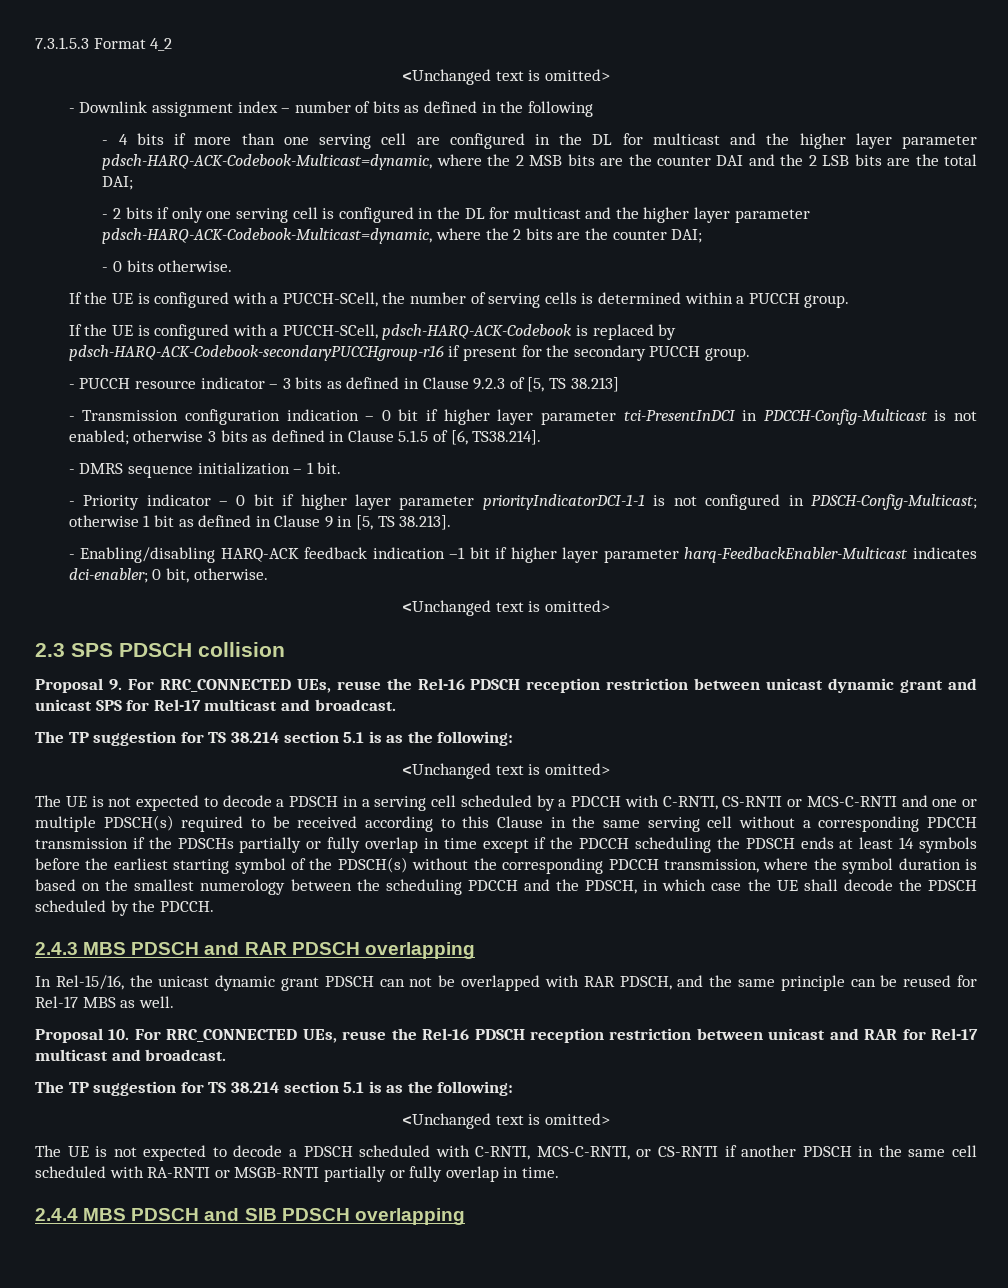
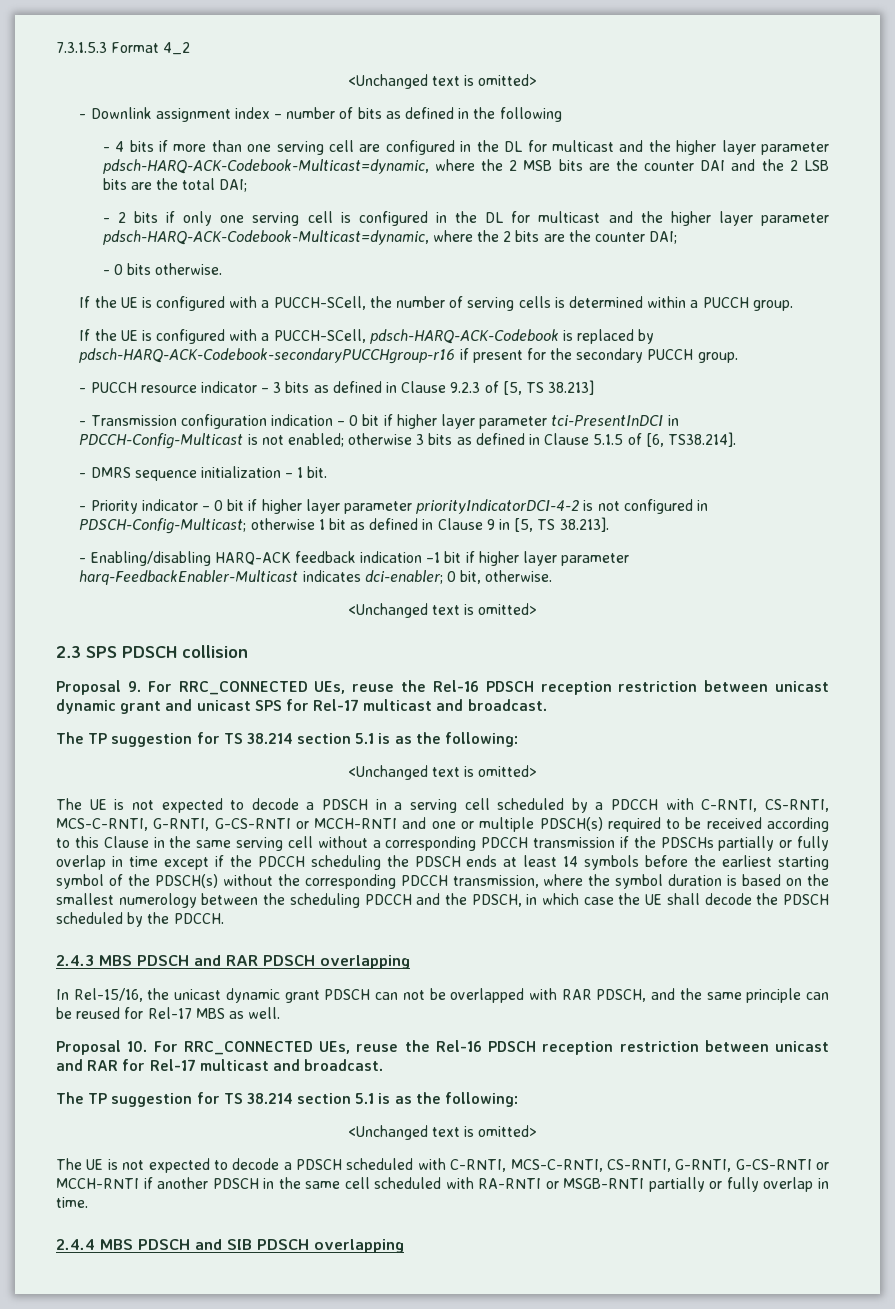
[482,494,645,510] priorityIndicatorDCI-1-1 -> [416,499,580,514] priorityIndicatorDCI-4-2
[722,796,897,807] CS-RNTI or MCS-C-RNTI -> [765,799,830,812] [56,818,398,831] CS-RNTI, MCS-C-RNTI, G-RNTI, G-CS-RNTI or MCCH-RNTI
[636,1146,718,1157] or CS-RNTI -> [606,1159,829,1172] [56,1178,139,1189] CS-RNTI, G-RNTI, G-CS-RNTI or MCCH-RNTI

